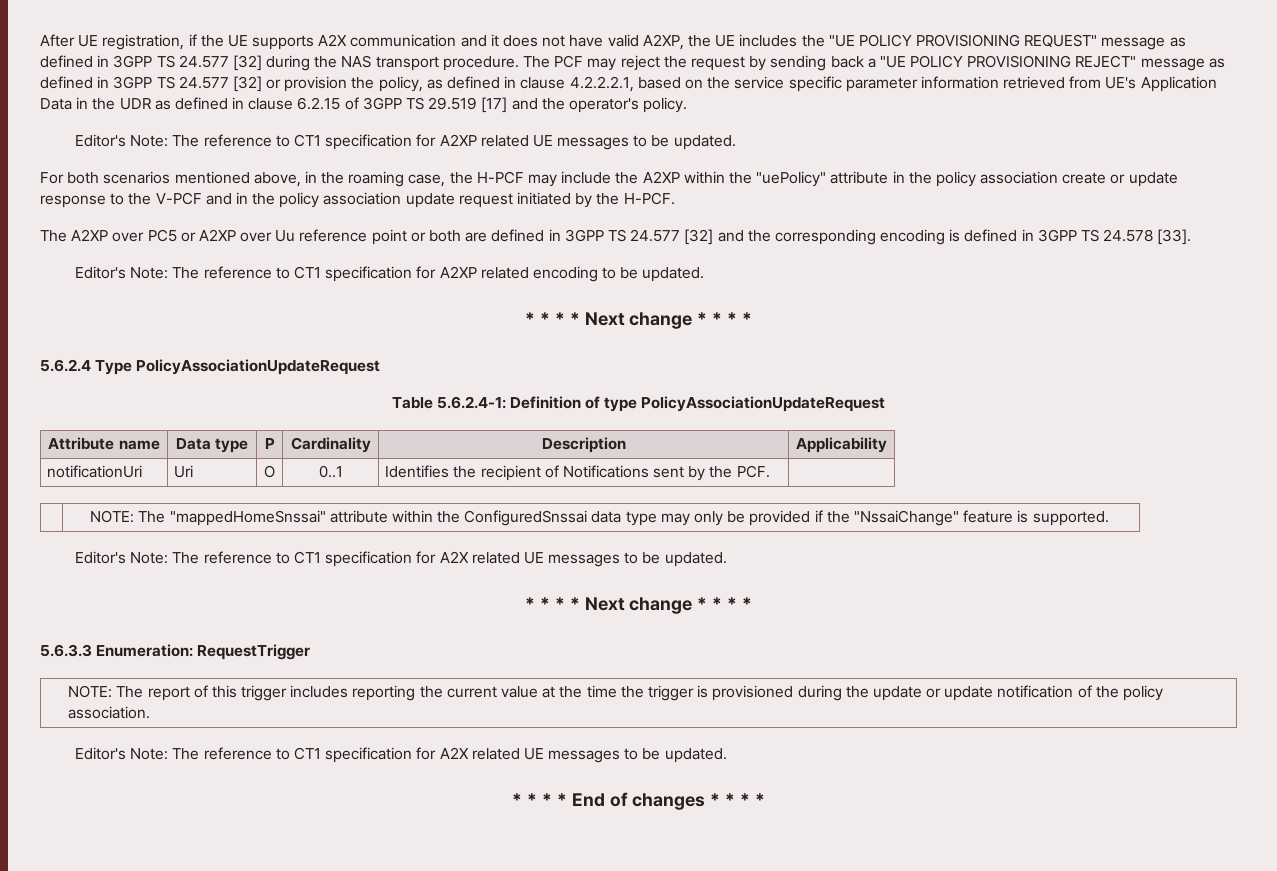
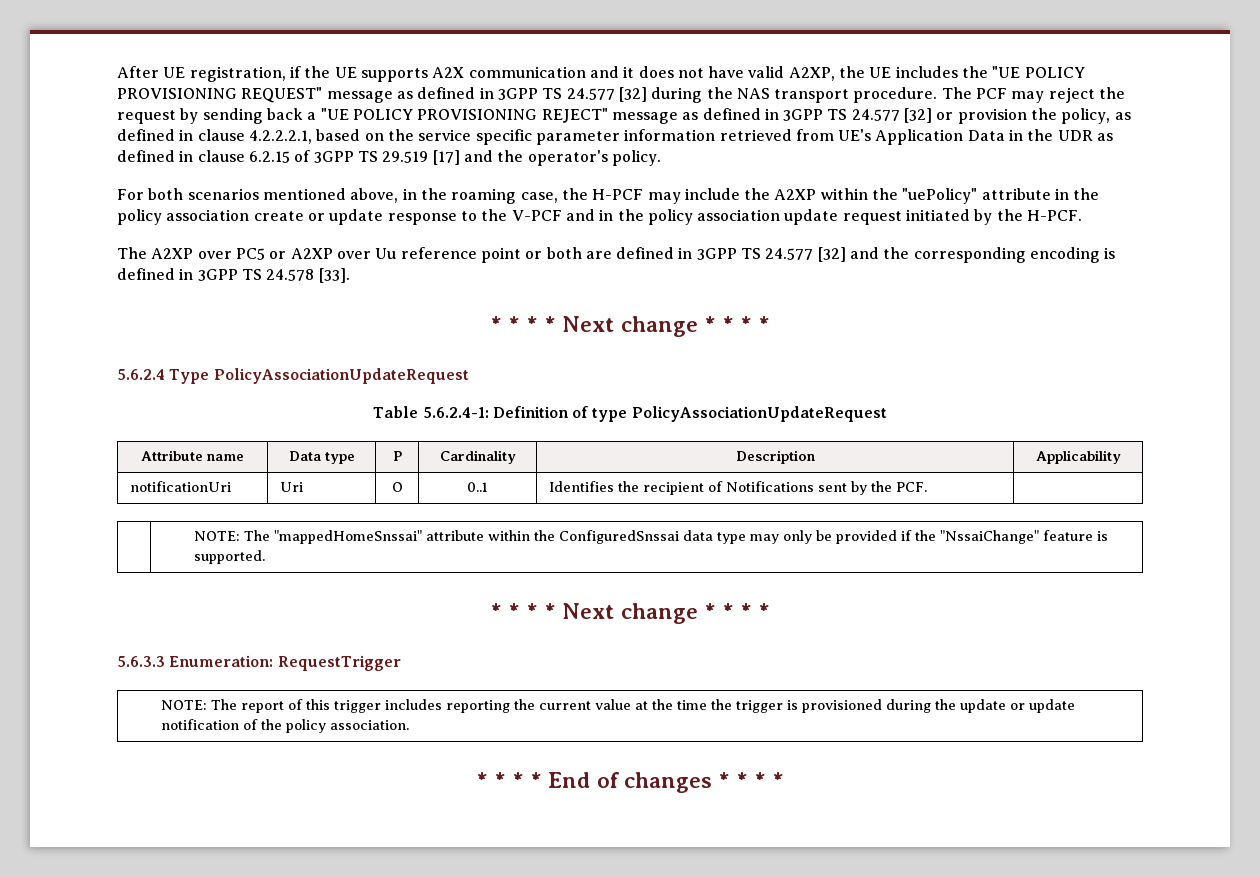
[75,134,736,150] // Editor's Note: The reference to CT1 specification for A2XP related UE messages to be updated. -> (661, 158) none
[75,266,705,282] // Editor's Note: The reference to CT1 specification for A2XP related encoding to be updated. -> (350, 275) none
[75,551,727,567] // Editor's Note: The reference to CT1 specification for A2X related UE messages to be updated. -> (266, 557) none
[75,747,727,763] // Editor's Note: The reference to CT1 specification for A2X related UE messages to be updated. -> (410, 725) none

